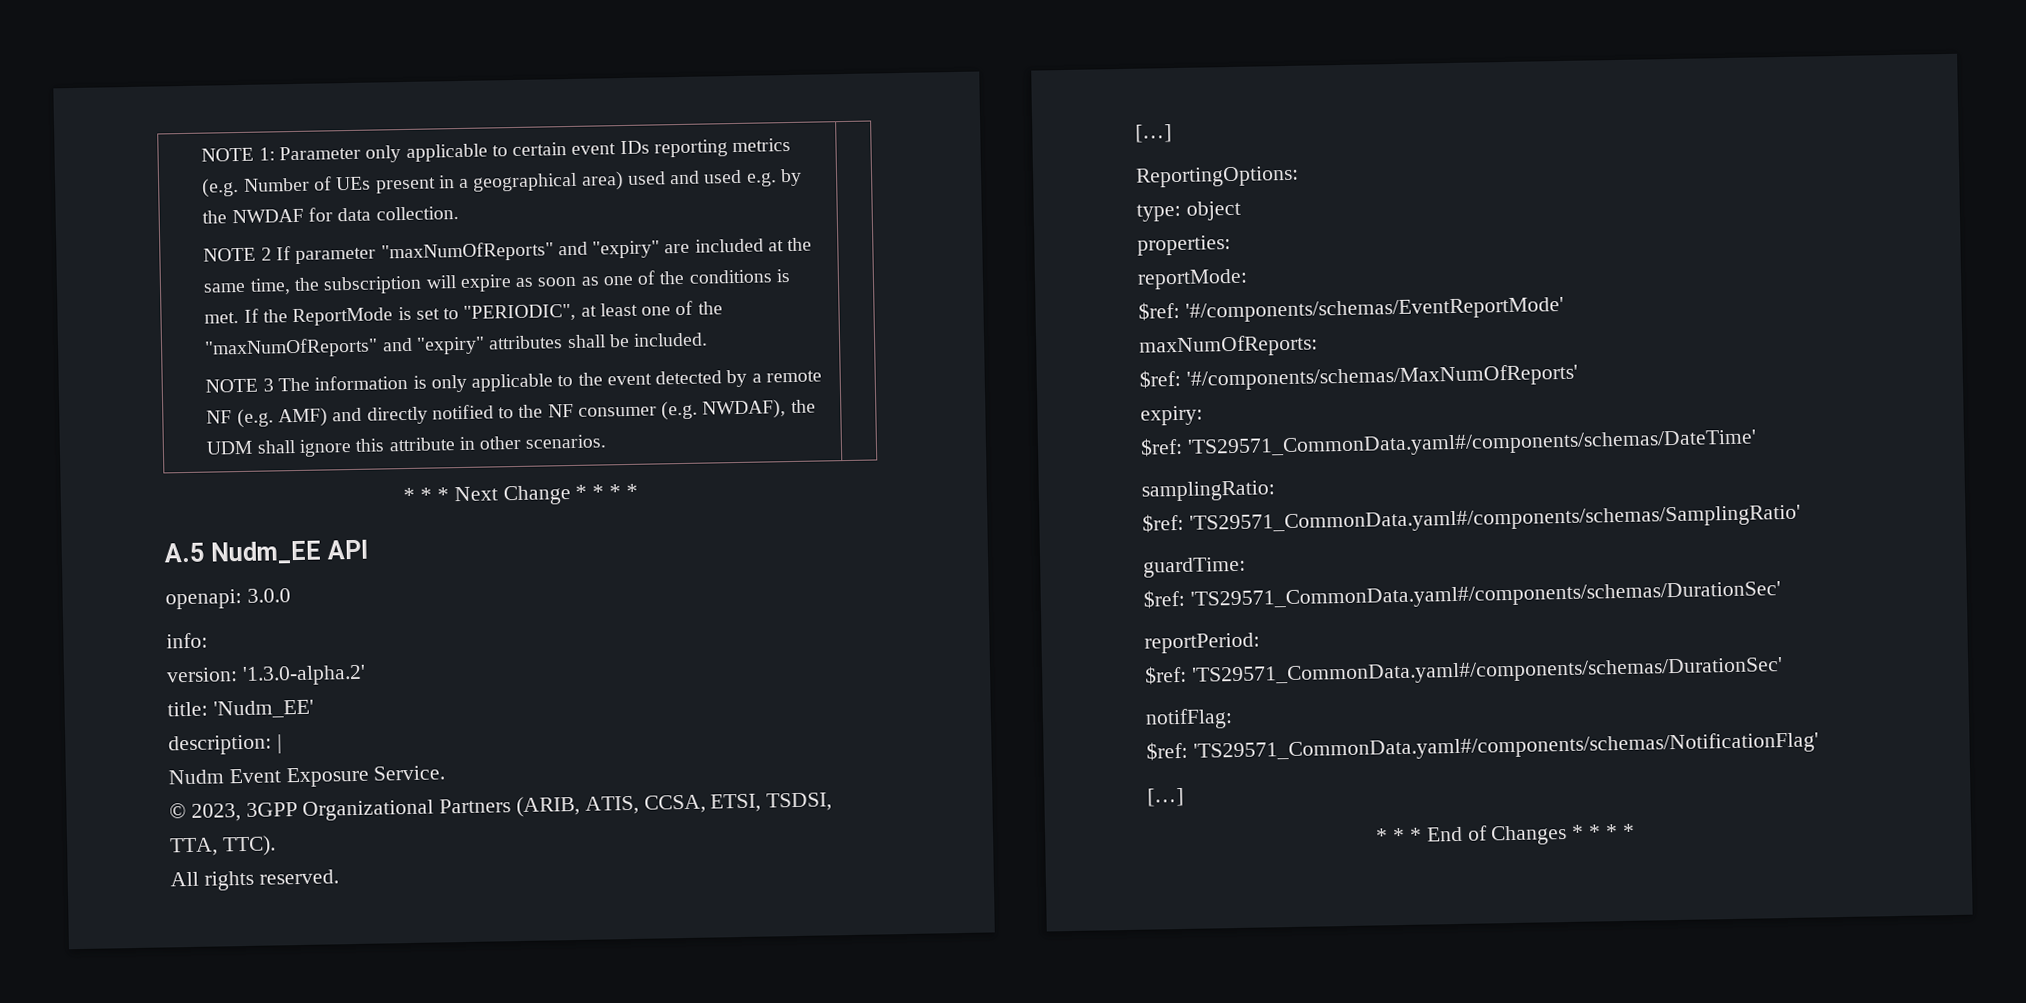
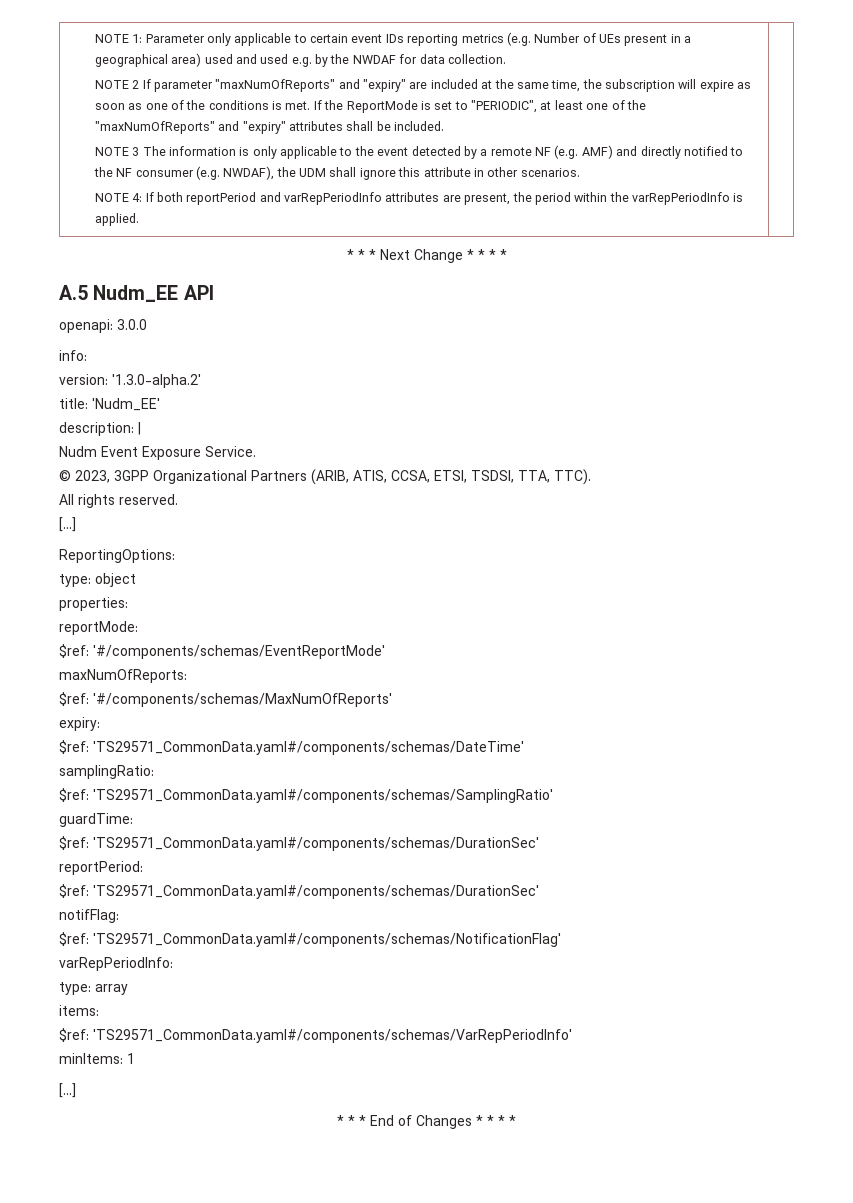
(607, 441) none -> [94,192,744,205] [94,213,139,226] // NOTE 4: If both reportPeriod and varRepPeriodInfo attributes are present, the period within the varRepPeriodInfo is applied.
(1819, 747) none -> [59,957,173,971] [59,982,128,995] [59,1005,99,1016] [59,1028,572,1043] [59,1053,135,1064] // varRepPeriodInfo: // type: array // items: // $ref: 'TS29571_CommonData.yaml#/components/schemas/VarRepPeriodInfo' // minItems: 1

